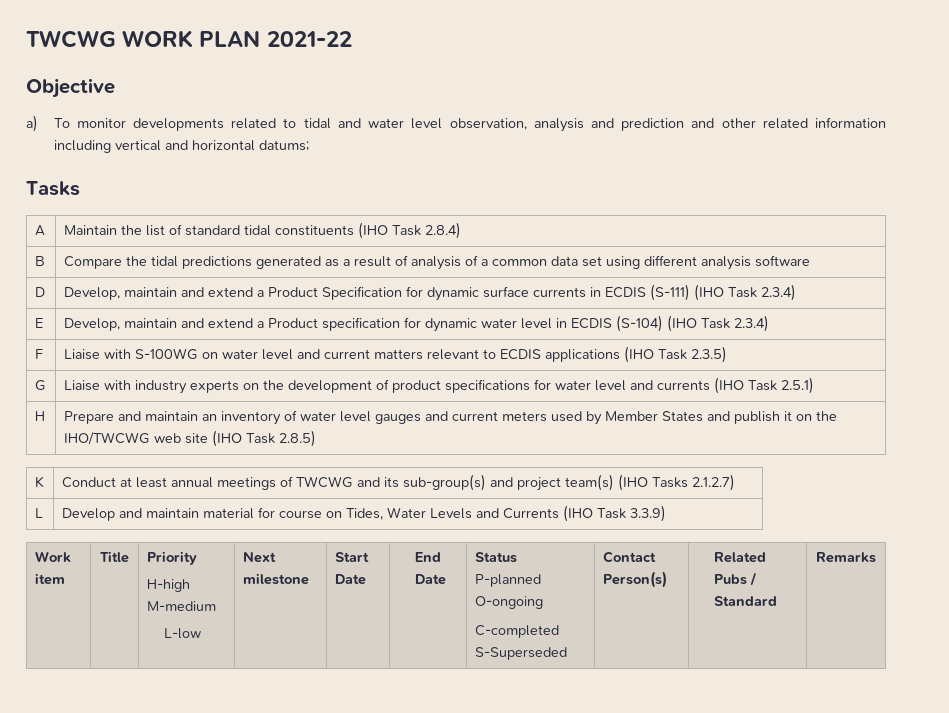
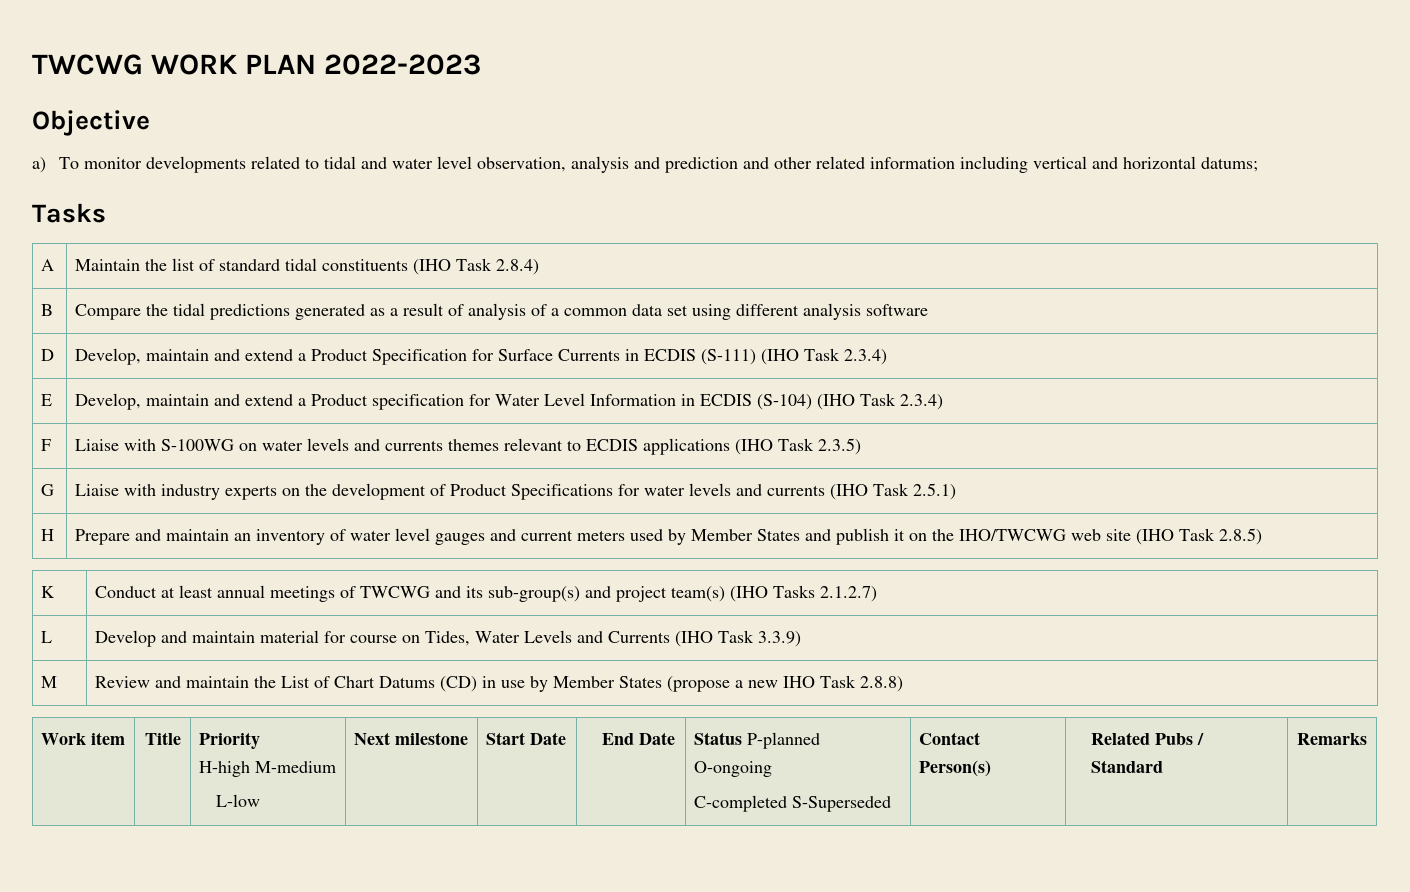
[266,31,352,47] 2021-22 -> [323,54,481,75] 2022-2023
[426,286,586,301] dynamic surface currents -> [498,349,621,361] Surface Currents
[424,318,552,332] dynamic water level -> [495,393,677,406] Water Level Information
[261,349,423,360] level and current matters -> [307,438,500,451] levels and currents themes
[391,379,530,393] product specifications -> [450,484,614,500] Product Specifications
[594,380,626,391] level -> [689,483,732,496] levels
(666, 513) none -> [41,676,58,688] [95,675,904,692] // M | Review and maintain the List of Chart Datums (CD) in use by Member States (propose a new IHO Task 2.8.8)

